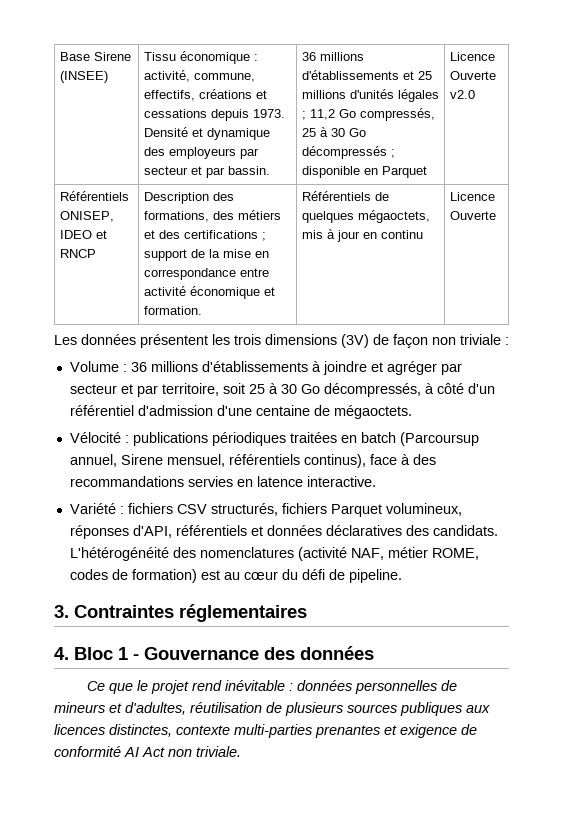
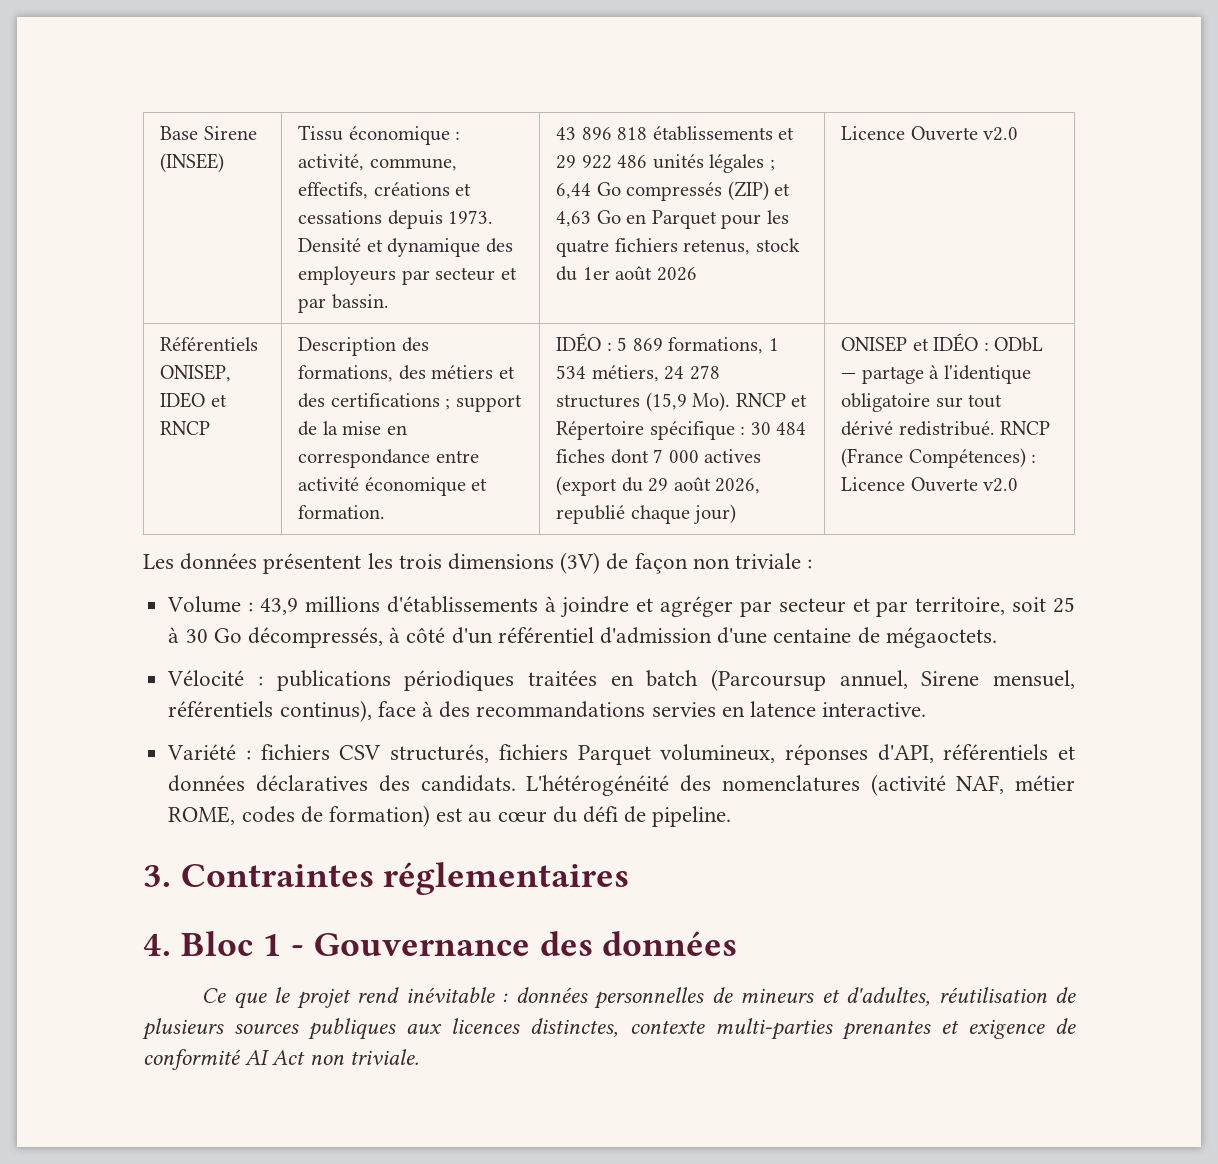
[301,52,364,61] [301,70,432,80] [301,89,439,102] [301,108,435,121] [301,127,366,137] [301,146,395,159] [301,166,427,178] 36 millions d'établissements et 25 millions d'unités légales ; 11,2 Go compressés, 25 à 30 Go décompressés ; disponible en Parquet -> [556,126,795,141] [556,154,776,173] [556,181,791,201] [556,210,790,229] [556,238,800,257] [556,266,697,281] 43 896 818 établissements et 29 922 486 unités légales ; 6,44 Go compressés (ZIP) et 4,63 Go en Parquet pour les quatre fichiers retenus, stock du 1er août 2026
[301,191,389,201] [301,210,430,223] [301,229,423,242] [449,192,495,201] [449,211,496,220] Référentiels de quelques mégaoctets, mis à jour en continu | Licence Ouverte -> [556,333,780,354] [556,365,720,382] [556,392,808,412] [556,421,807,440] [556,449,762,464] [556,476,761,496] [556,504,737,524] [841,333,1044,352] [841,365,1031,384] [841,393,1003,412] [841,421,1051,436] [841,448,1037,468] [841,477,1019,492] IDÉO : 5 869 formations, 1 534 métiers, 24 278 structures (15,9 Mo). RNCP et Répertoire spécifique : 30 484 fiches dont 7 000 actives (export du 29 août 2026, republié chaque jour) | ONISEP et IDÉO : ODbL — partage à l'identique obligatoire sur tout dérivé redistribué. RNCP (France Compétences) : Licence Ouverte v2.0
[130,362,147,372] 36 -> [259,598,298,615] 43,9

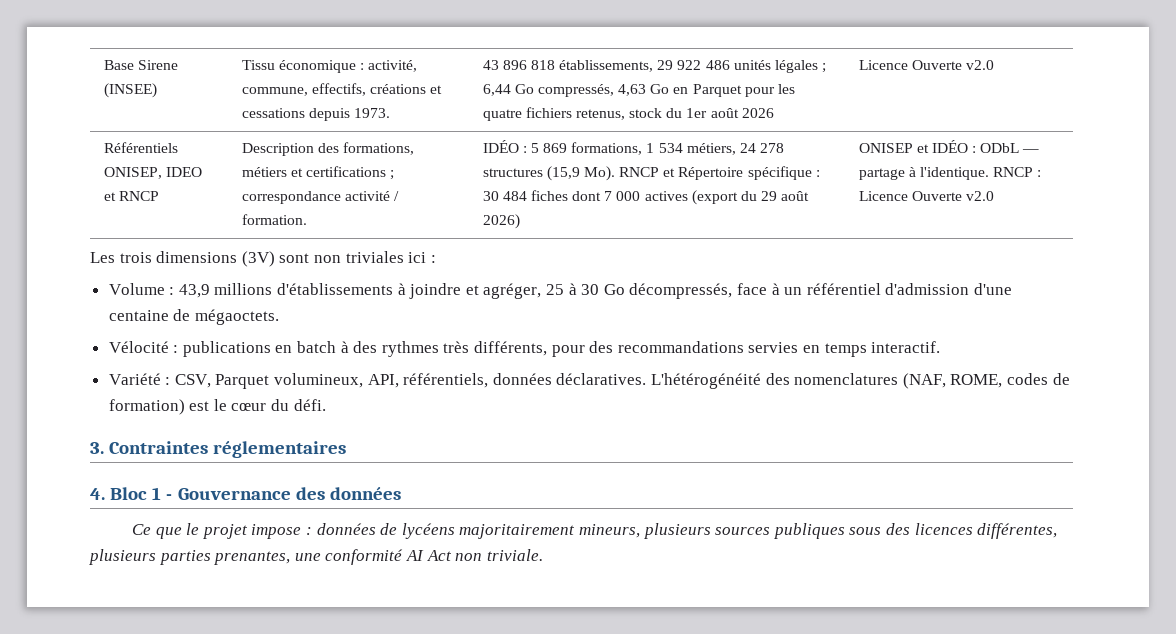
[298,238,513,257] [298,266,517,285] [298,294,389,313] Densité et dynamique des employeurs par secteur et par bassin. -> (390, 113) none
[652,126,795,141] établissements et -> [559,60,654,72] établissements,
[626,181,791,201] compressés (ZIP) et -> [537,84,614,97] compressés,
[398,365,426,380] des -> (414, 148) none
[298,393,326,408] des -> (303, 172) none
[455,394,522,412] [298,421,407,436] [298,449,479,468] [298,477,488,496] support de la mise en correspondance entre activité économique et -> [241,191,399,204] correspondance activité /
[715,478,761,494] [556,504,737,524] 2026, republié chaque jour) -> [482,214,520,229] 2026)
[943,365,1031,384] [841,393,1003,412] [841,421,1051,436] [841,448,1026,468] l'identique obligatoire sur tout dérivé redistribué. RNCP (France Compétences) -> [919,167,1034,180] l'identique. RNCP
[180,552,802,574] données présentent les trois dimensions (3V) de façon non triviale -> [119,251,427,267] trois dimensions (3V) sont non triviales ici
[660,596,1047,617] agréger par secteur et par territoire, soit -> [483,283,542,299] agréger,
[389,627,493,644] à côté d'un -> [736,283,803,295] face à un
[404,669,1075,691] [168,700,433,722] périodiques traitées en batch (Parcoursup annuel, Sirene mensuel, référentiels continus), face à -> [275,341,585,357] en batch à des rythmes très différents, pour
[749,701,927,717] latence interactive. -> [824,341,941,357] temps interactif.
[260,744,1075,765] [168,774,1075,796] fichiers CSV structurés, fichiers Parquet volumineux, réponses d'API, référentiels et données déclaratives des candidats. L'hétérogénéité des nomenclatures (activité NAF, métier -> [174,373,946,389] CSV, Parquet volumineux, API, référentiels, données déclaratives. L'hétérogénéité des nomenclatures (NAF,
[468,812,492,823] au -> [213,399,227,411] le
[582,806,732,827] défi de pipeline. -> [293,399,326,411] défi.
[357,987,1076,1009] [142,1018,1076,1040] rend inévitable : données personnelles de mineurs et d'adultes, réutilisation de plusieurs sources publiques aux licences distinctes, contexte multi-parties prenantes et exigence de -> [251,523,1058,539] [89,549,321,565] impose : données de lycéens majoritairement mineurs, plusieurs sources publiques sous des licences différentes, plusieurs parties prenantes, une

